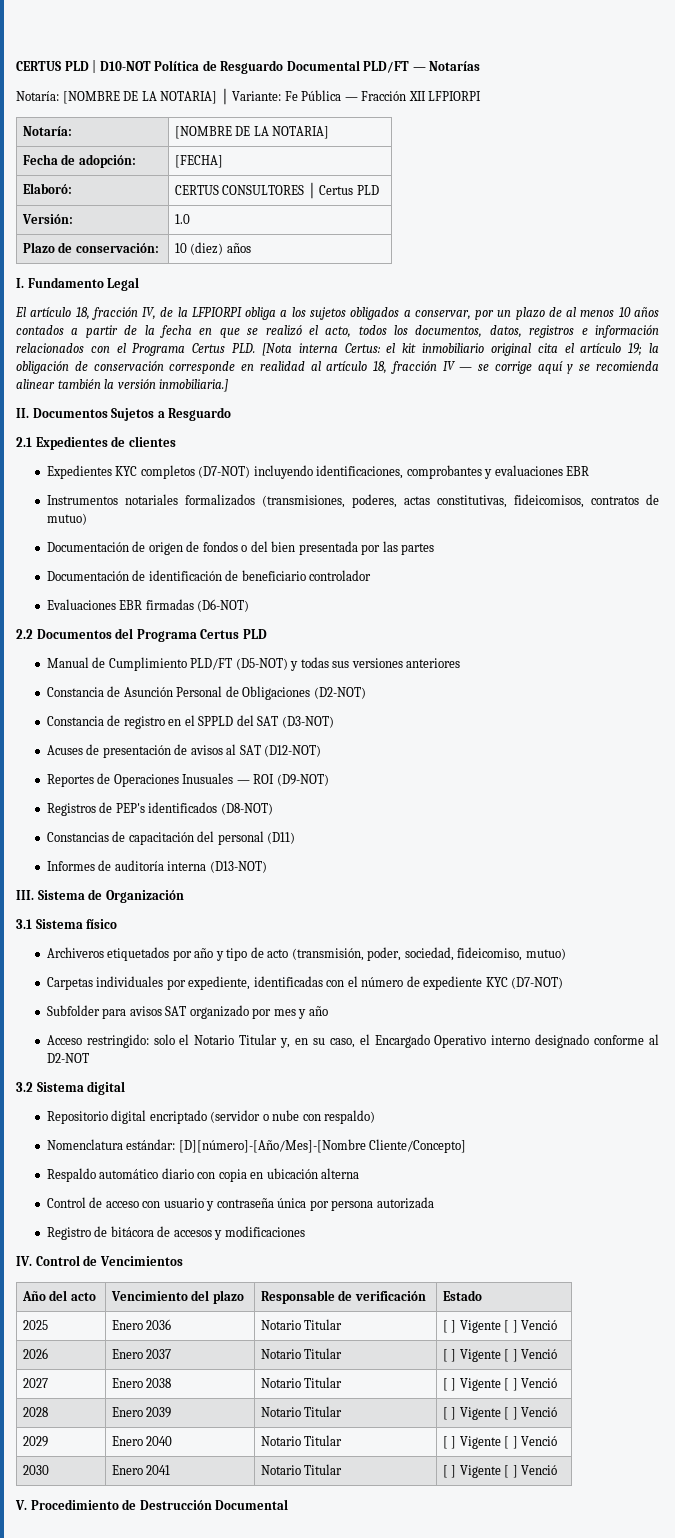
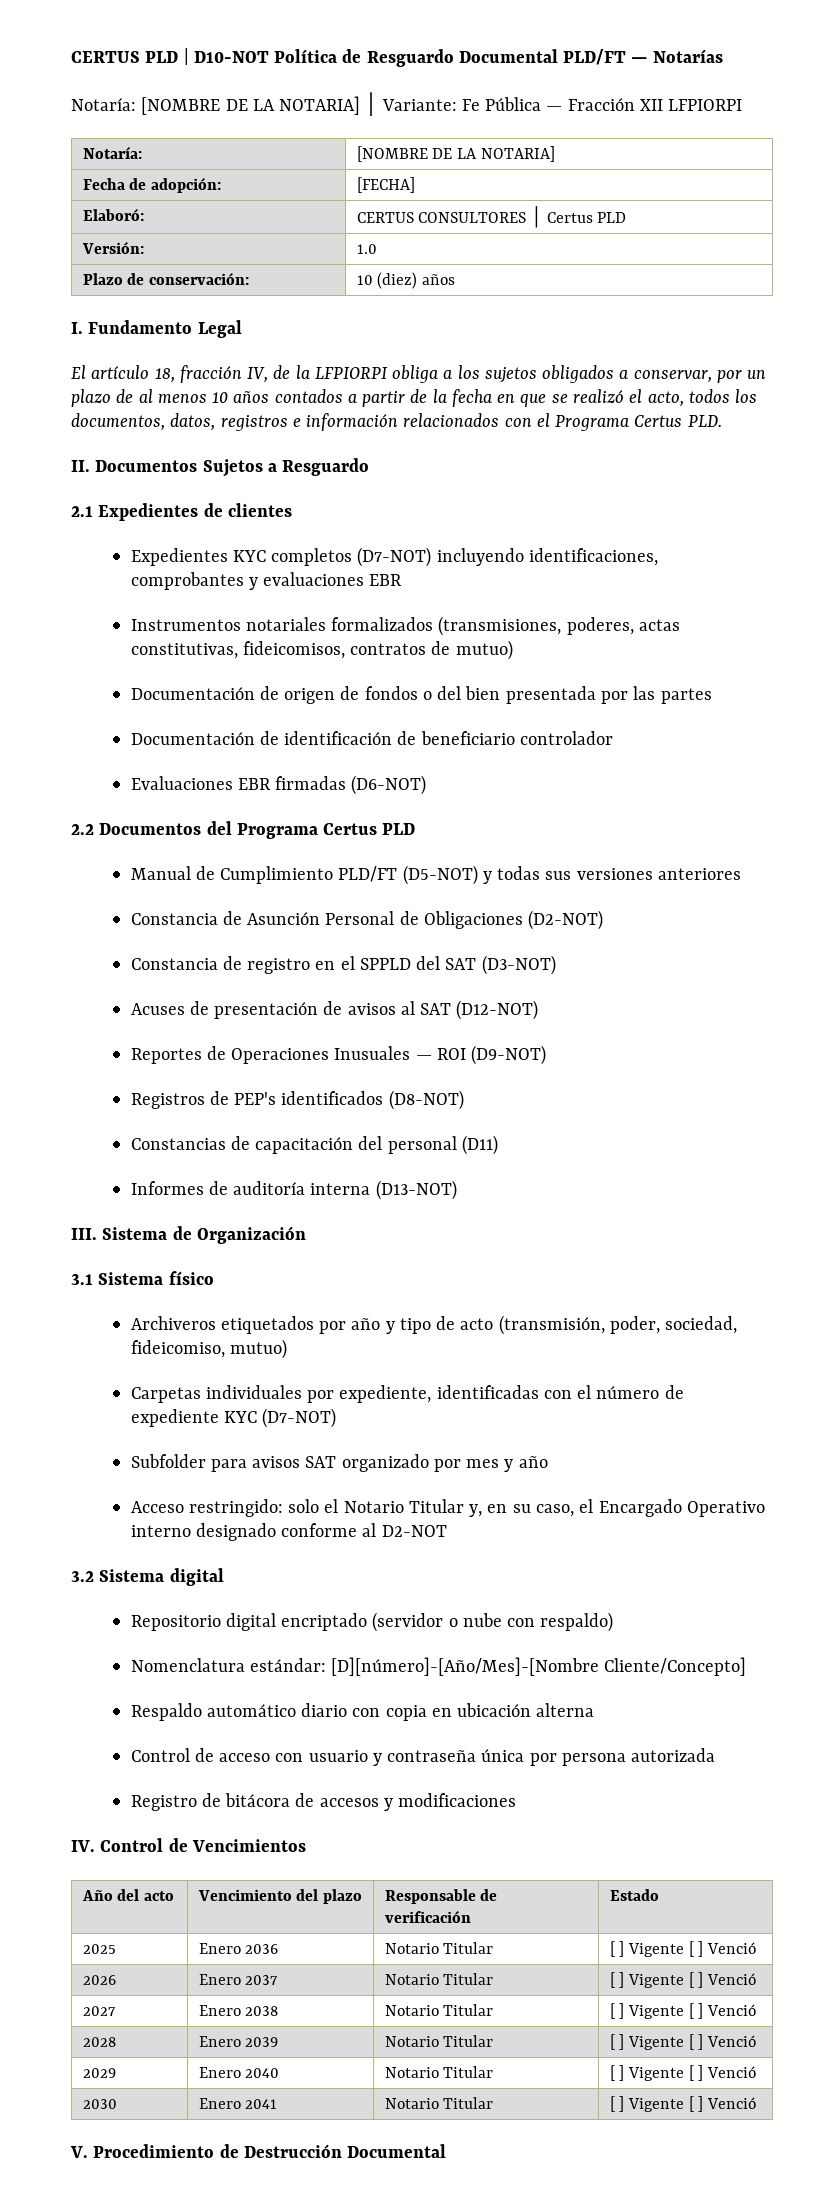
[261,343,660,356] [16,361,659,374] [16,379,229,392] [Nota interna Certus: el kit inmobiliario original cita el artículo 19; la obligación de conservación corresponde en realidad al artículo 18, fracción IV — se corrige aquí y se recomienda alinear también la versión inmobiliaria.] -> (722, 421) none

